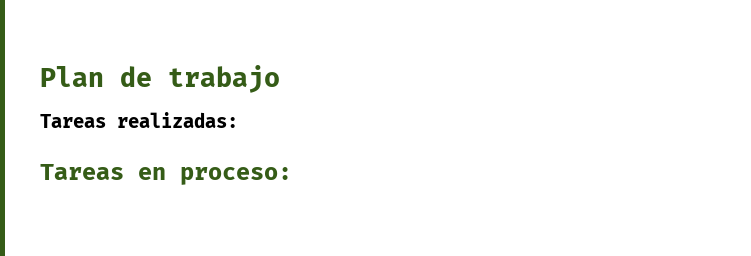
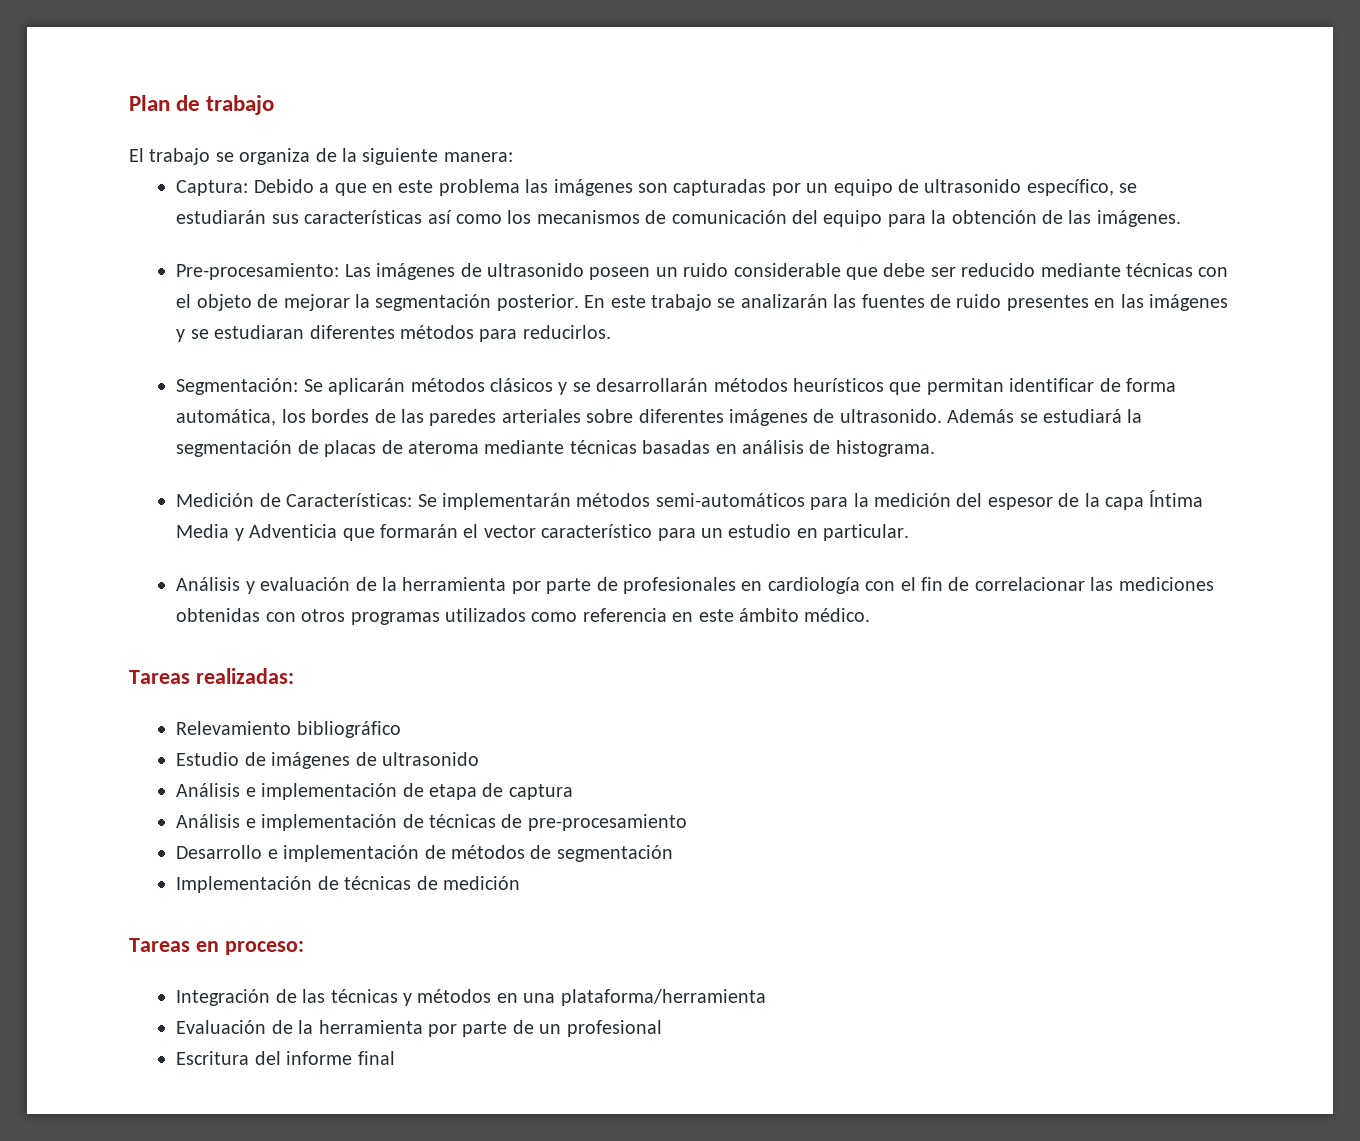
[40,112,238,128] [40,164,292,185] Tareas realizadas: // Tareas en proceso: -> [129,148,513,165] [176,179,1138,196] [176,210,1181,227] [176,263,1229,280] [176,294,1228,311] [176,325,611,342] [176,378,1176,395] [176,409,1143,426] [176,440,935,457] [176,490,1204,510] [176,524,910,541] [176,577,1214,594] [176,608,871,625] [129,668,294,684] [176,721,401,738] [176,752,479,769] [176,783,573,800] [176,814,687,831] [176,845,673,862] [176,876,520,893] [129,938,304,955] [176,989,766,1006] [176,1020,662,1037] [176,1051,395,1065] El trabajo se organiza de la siguiente manera: // Captura: Debido a que en este problema las imágenes son capturadas por un equipo de ultrasonido específico, se estudiarán sus características así como los mecanismos de comunicación del equipo para la obtención de las imágenes. // Pre-procesamiento: Las imágenes de ultrasonido poseen un ruido considerable que debe ser reducido mediante técnicas con el objeto de mejorar la segmentación posterior. En este trabajo se analizarán las fuentes de ruido presentes en las imágenes y se estudiaran diferentes métodos para reducirlos. // Segmentación: Se aplicarán métodos clásicos y se desarrollarán métodos heurísticos que permitan identificar de forma automática, los bordes de las paredes arteriales sobre diferentes imágenes de ultrasonido. Además se estudiará la segmentación de placas de ateroma mediante técnicas basadas en análisis de histograma. // Medición de Características: Se implementarán métodos semi-automáticos para la medición del espesor de la capa Íntima Media y Adventicia que formarán el vector característico para un estudio en particular. // Análisis y evaluación de la herramienta por parte de profesionales en cardiología con el fin de correlacionar las mediciones obtenidas con otros programas utilizados como referencia en este ámbito médico. // Tareas realizadas: // Relevamiento bibliográfico // Estudio de imágenes de ultrasonido // Análisis e implementación de etapa de captura // Análisis e implementación de técnicas de pre-procesamiento // Desarrollo e implementación de métodos de segmentación // Implementación de técnicas de medición // Tareas en proceso: // Integración de las técnicas y métodos en una plataforma/herramienta // Evaluación de la herramienta por parte de un profesional // Escritura del informe final

